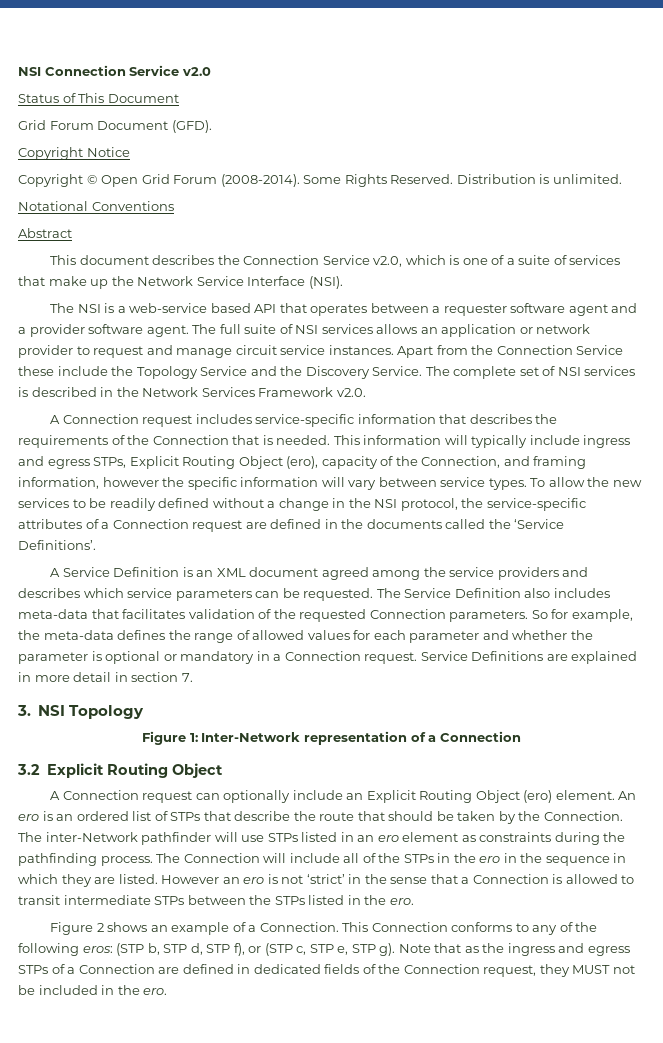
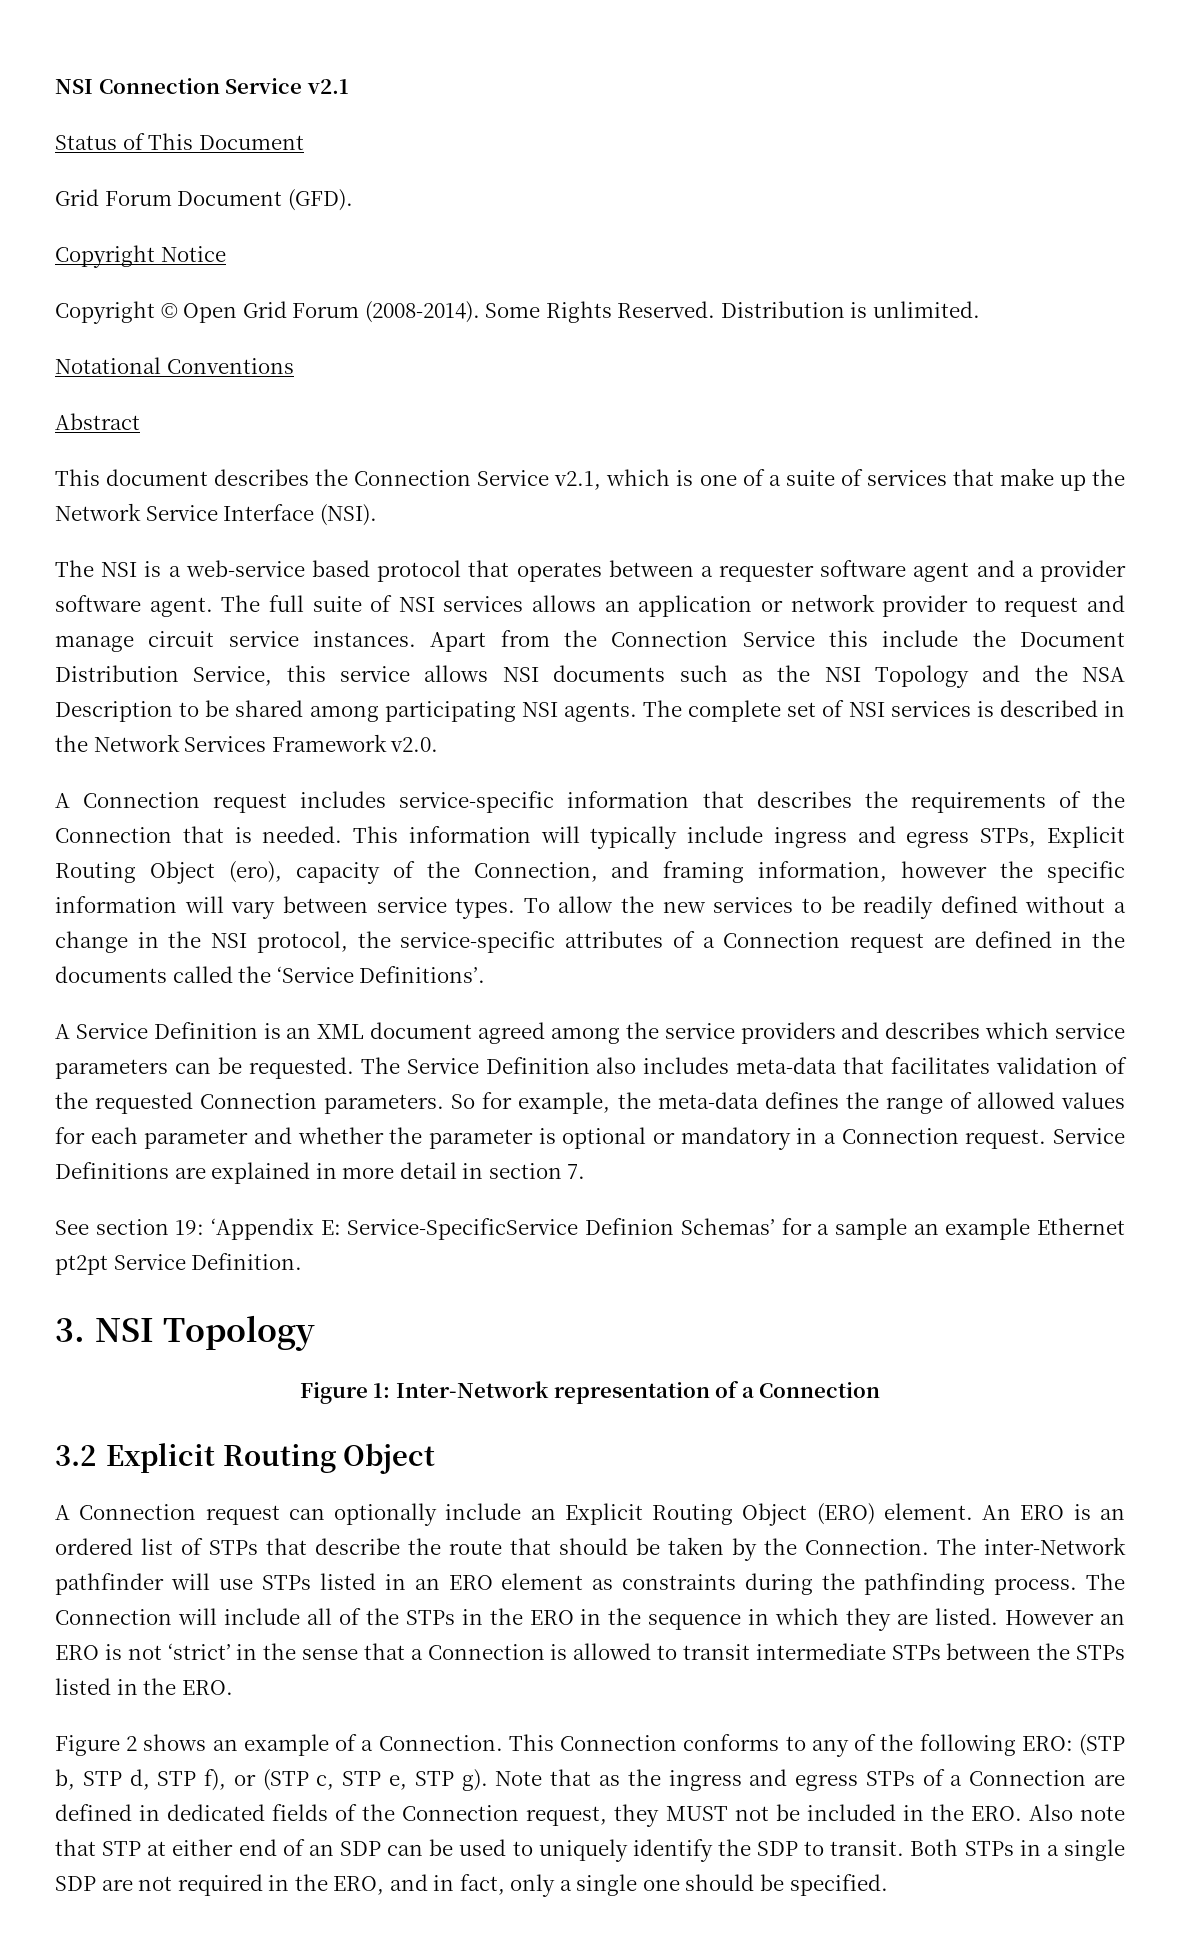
[181,67,211,76] v2.0 -> [306,79,349,94] v2.1
[373,256,403,267] v2.0, -> [554,471,602,490] v2.1,
[254,304,277,313] API -> [377,560,462,582] protocol
[18,366,54,376] these -> [829,630,869,647] this
[136,366,423,379] Topology Service and the Discovery Service. -> [1020,632,1126,647] [55,665,1126,688] [55,700,637,722] Document Distribution Service, this service allows NSI documents such as the NSI Topology and the NSA Description to be shared among participating NSI agents.
(193, 677) none -> [55,1218,1126,1240] [55,1253,303,1275] // See section 19: ‘Appendix E: Service-SpecificService Definion Schemas’ for a sample an example Ethernet pt2pt Service Definition.
[523,790,553,803] (ero) -> [816,1503,875,1525] (ERO)
[18,814,39,821] ero -> [1020,1505,1065,1520] ERO
[377,835,399,842] ero -> [448,1575,493,1590] ERO
[479,856,501,863] ero -> [529,1610,574,1625] ERO
[243,877,265,884] ero -> [55,1645,99,1660] ERO
[389,898,414,905] ero. -> [181,1680,233,1695] ERO.
[82,946,113,953] eros: -> [1021,1736,1073,1751] ERO:
[143,988,168,995] ero. -> [970,1804,1125,1821] [55,1839,1125,1862] [55,1874,888,1897] ERO. Also note that STP at either end of an SDP can be used to uniquely identify the SDP to transit. Both STPs in a single SDP are not required in the ERO, and in fact, only a single one should be specified.

